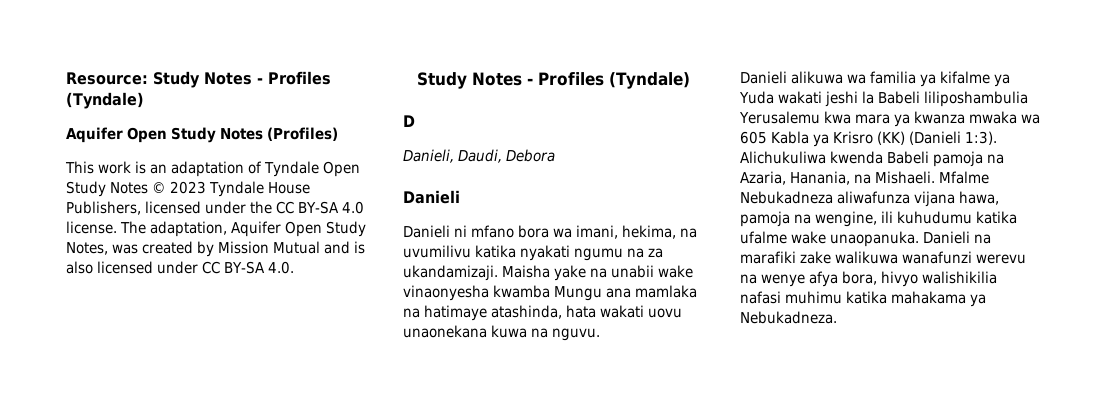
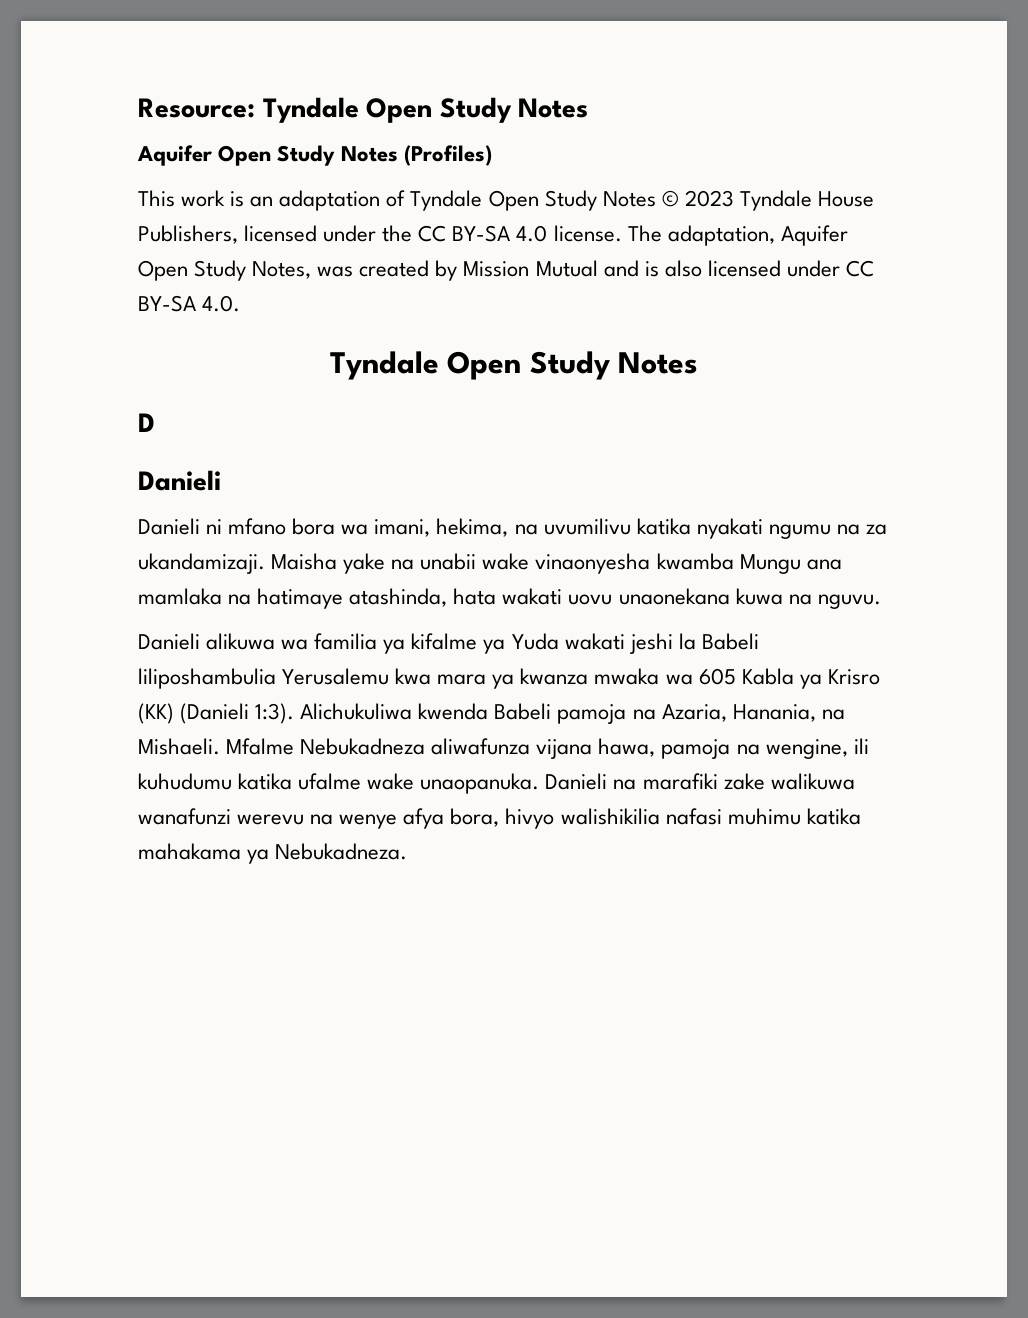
[153,71,331,88] [66,92,144,109] Study Notes - Profiles (Tyndale) -> [262,97,589,123] Tyndale Open Study Notes
[417,72,691,89] [403,115,415,127] [403,149,555,163] Study Notes - Profiles (Tyndale) // D // Danieli, Daudi, Debora -> [329,351,699,380] [138,413,155,432] Tyndale Open Study Notes // D

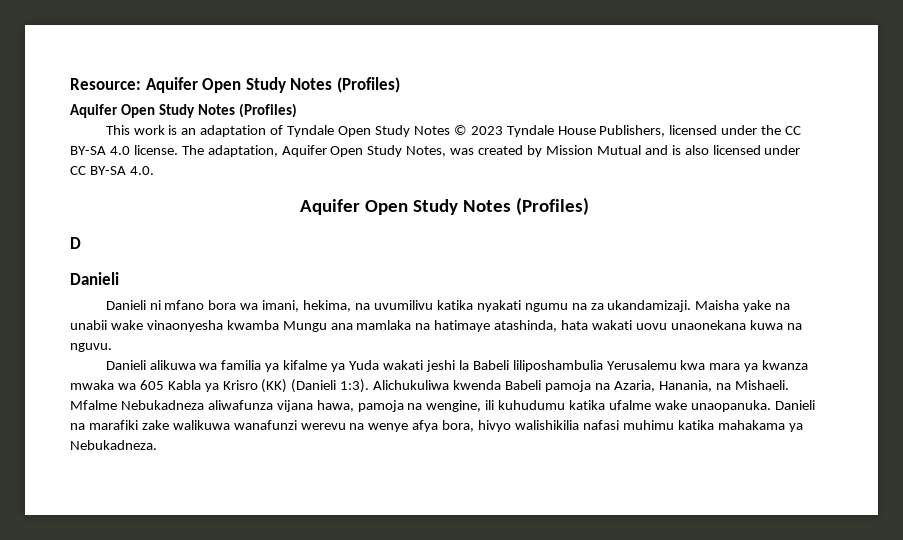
[262,97,589,123] Tyndale Open Study Notes -> [145,77,400,93] Aquifer Open Study Notes (Profiles)
[329,351,699,380] Tyndale Open Study Notes -> [300,197,589,215] Aquifer Open Study Notes (Profiles)

